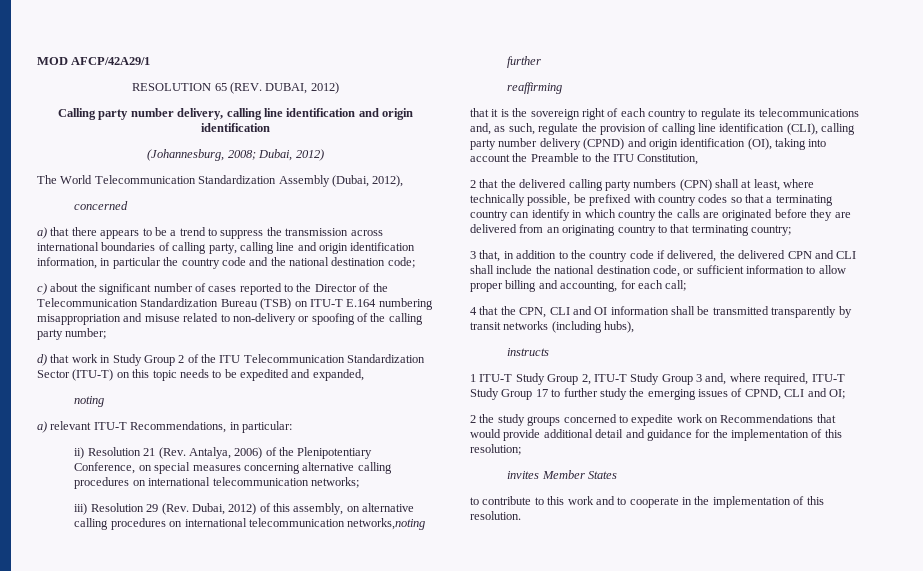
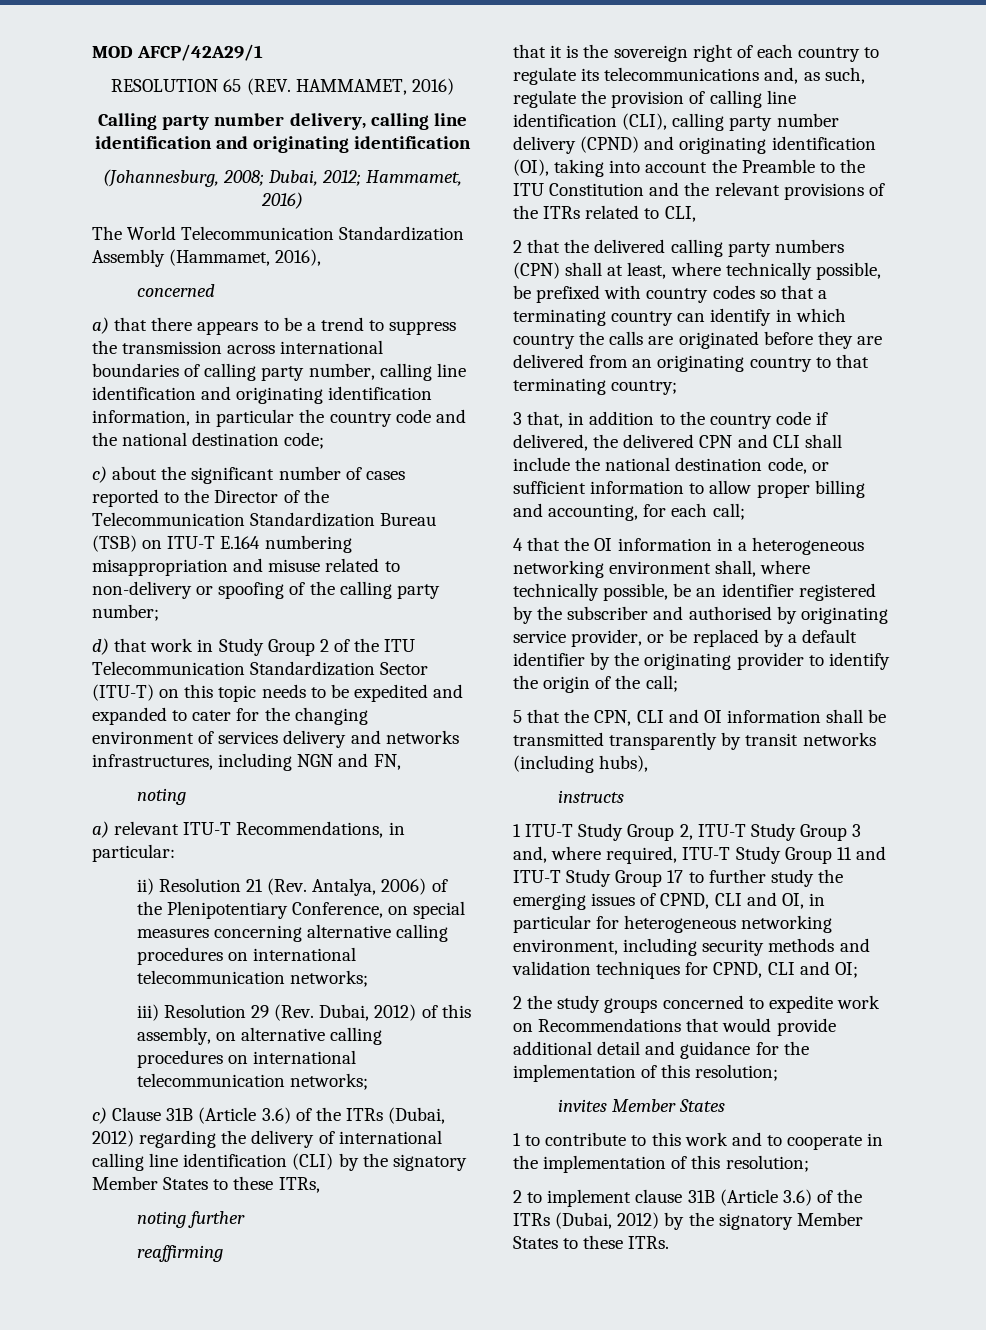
[265,82,339,94] DUBAI, 2012) -> [295,78,454,95] HAMMAMET, 2016)
[382,108,413,120] origin -> [253,136,350,153] originating
[295,149,324,161] 2012) -> [322,170,463,186] [261,192,303,209] 2012; Hammamet, 2016)
[331,175,404,187] (Dubai, 2012), -> [169,249,322,266] (Hammamet, 2016),
[208,242,348,254] party, calling line and origin -> [261,363,466,381] [92,386,324,404] party number, calling line identification and originating
[312,369,364,381] expanded, -> [92,707,368,725] [92,730,459,748] [92,753,401,771] expanded to cater for the changing environment of services delivery and networks infrastructures, including NGN and FN,
[347,518,426,530] networks,noting -> [289,1073,368,1090] [92,1107,446,1124] [92,1130,442,1148] [92,1153,467,1171] [92,1176,320,1193] [136,1211,186,1228] networks; // c) Clause 31B (Article 3.6) of the ITRs (Dubai, 2012) regarding the delivery of international calling line identification (CLI) by the signatory Member States to these ITRs, // noting
[648,139,678,150] origin -> [679,137,767,154] originating
[637,154,699,165] Constitution, -> [549,182,885,200] [513,205,696,222] Constitution and the relevant provisions of the ITRs related to CLI,
(516, 310) none -> [594,537,864,555] [513,560,811,578] [513,583,876,601] [513,606,888,624] [513,629,857,647] [513,652,890,670] [513,675,678,693] [513,709,590,723] OI information in a heterogeneous networking environment shall, where technically possible, be an identifier registered by the subscriber and authorised by originating service provider, or be replaced by a default identifier by the originating provider to identify the origin of the call; // 5 that the
(533, 394) none -> [836,846,886,860] [513,869,663,887] 11 and ITU-T Study Group
(827, 392) none -> [781,893,825,909] [513,915,833,933] [513,938,870,956] [512,961,830,979] OI, in particular for heterogeneous networking environment, including security methods and validation techniques for CPND, CLI and
(618, 475) none -> [513,1133,521,1146] 1
[470,511,521,520] resolution. -> [725,1155,809,1172] [513,1189,863,1207] [513,1212,863,1230] [513,1235,670,1249] resolution; // 2 to implement clause 31B (Article 3.6) of the ITRs (Dubai, 2012) by the signatory Member States to these ITRs.

